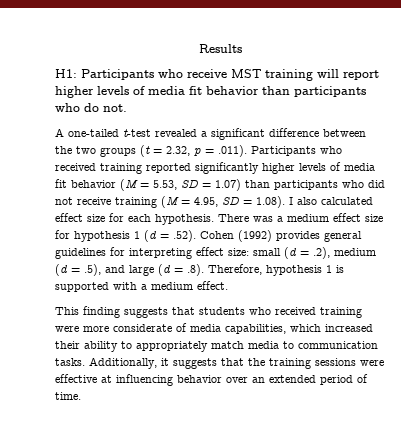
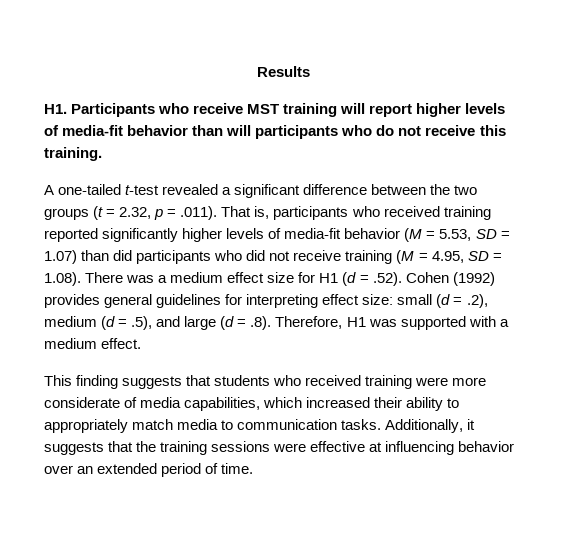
[55,69,77,78] H1: -> [44,104,67,114] H1.
[148,86,202,95] media fit -> [62,125,124,136] media-fit
(290, 90) none -> [226,125,252,136] will
[103,104,127,112] not. -> [398,125,506,136] [44,147,102,161] not receive this training.
[251,146,316,156] Participants -> [221,206,349,220] That is, participants
[344,163,375,171] [55,179,67,188] media fit -> [284,228,342,239] media-fit
(270, 184) none -> [113,250,133,261] did
[289,197,373,205] [55,213,214,225] I also calculated effect size for each hypothesis. -> (81, 279) none
[74,231,140,242] hypothesis 1 -> [319,273,339,283] H1
[266,265,344,276] hypothesis 1 is -> [346,317,397,327] H1 was

